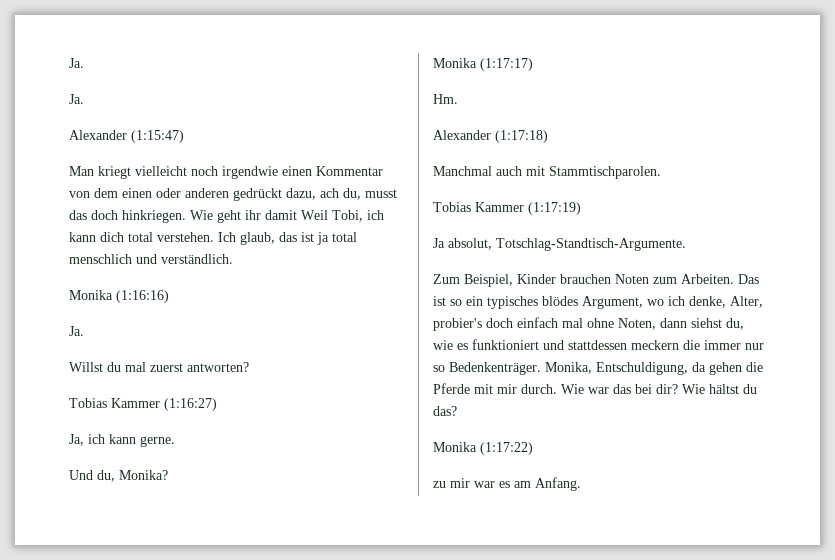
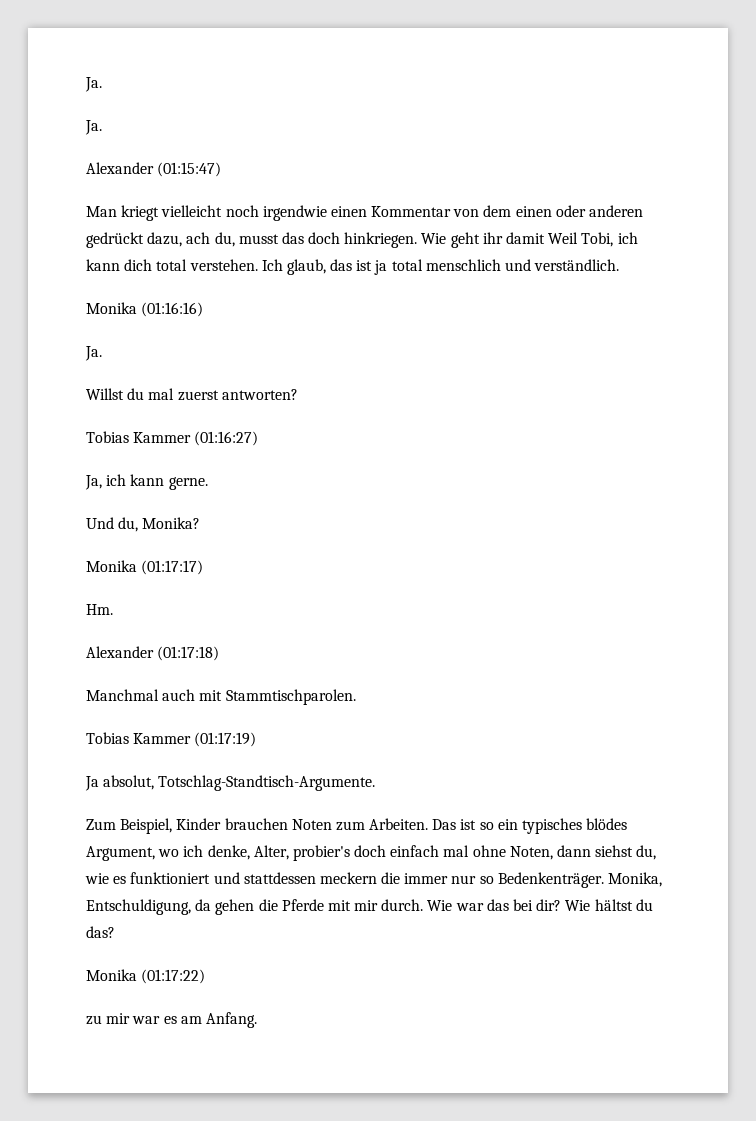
[131,130,184,143] (1:15:47) -> [157,162,222,177] (01:15:47)
[116,290,169,303] (1:16:16) -> [141,302,204,317] (01:16:16)
[164,398,217,411] (1:16:27) -> [194,431,259,446] (01:16:27)
[480,58,533,71] (1:17:17) -> [141,560,204,575] (01:17:17)
[495,130,548,143] (1:17:18) -> [157,646,220,661] (01:17:18)
[528,202,581,215] (1:17:19) -> [194,732,257,747] (01:17:19)
[480,442,533,455] (1:17:22) -> [141,969,206,984] (01:17:22)

